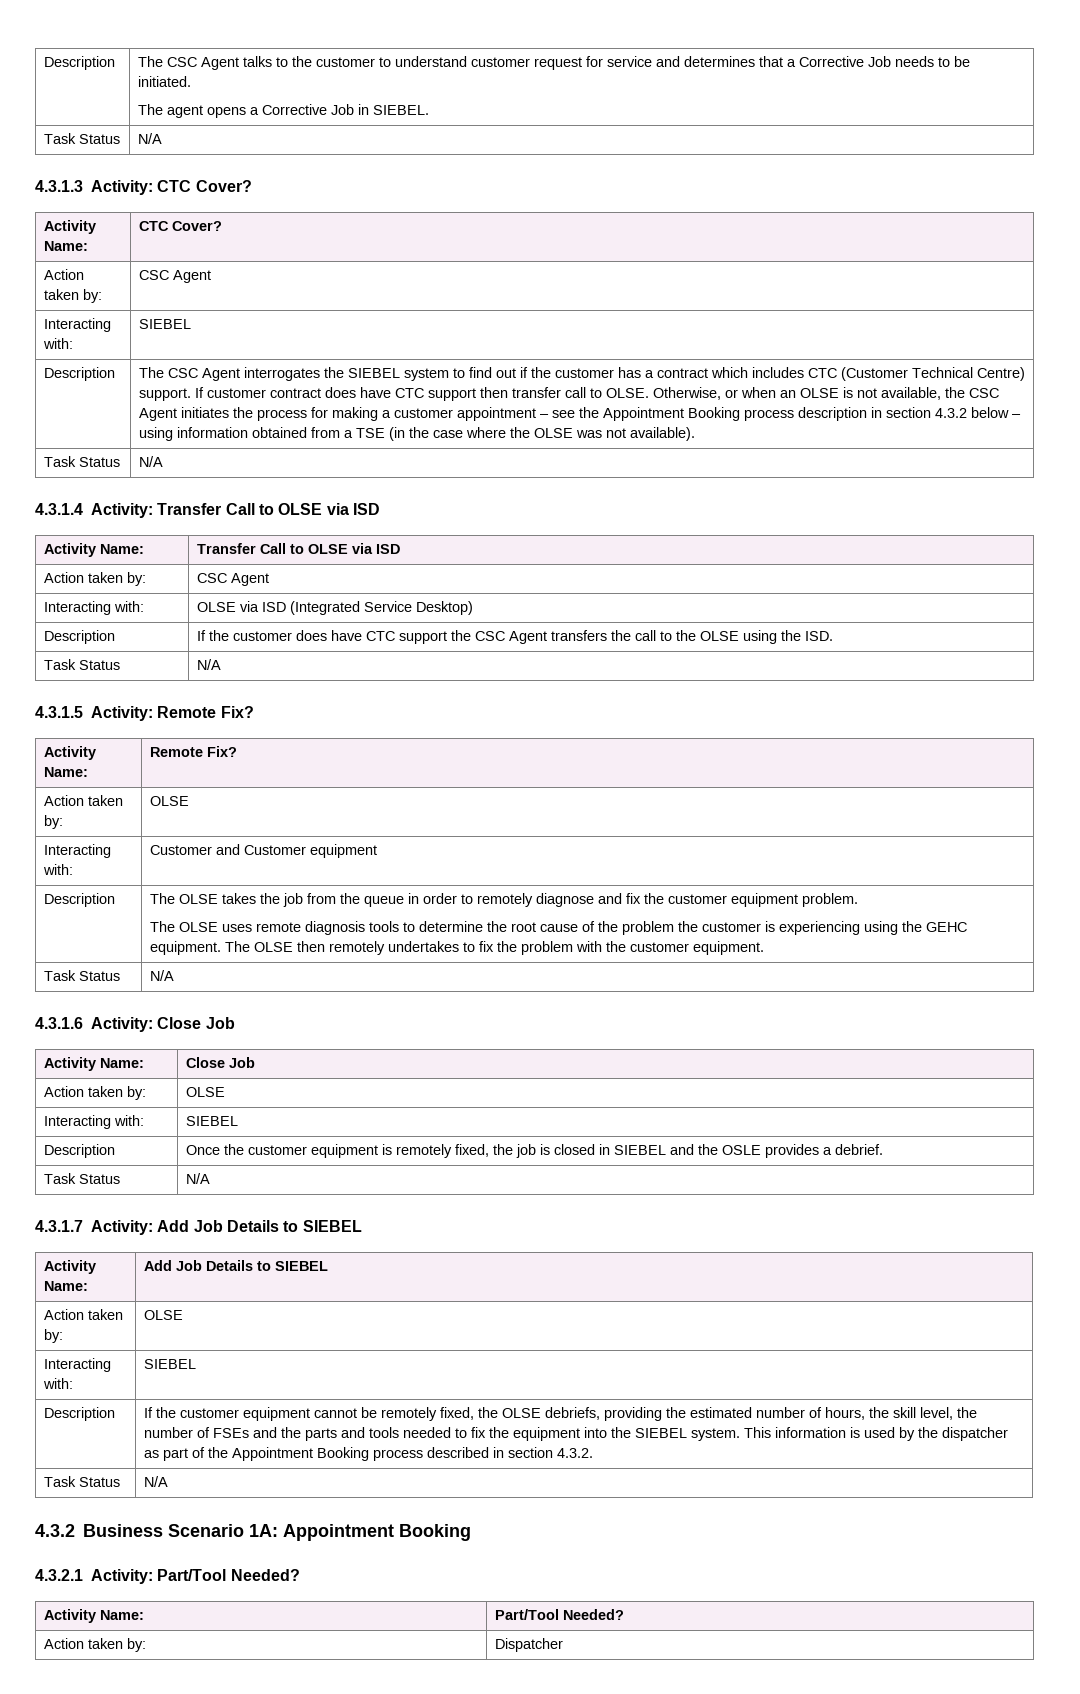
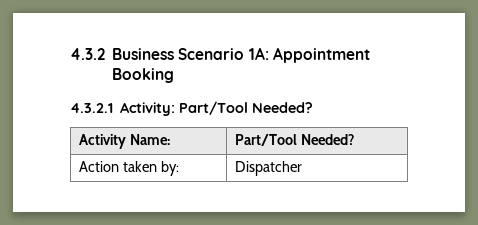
[43,56,115,70] [137,56,970,70] [137,76,191,87] [137,104,429,118] [43,133,120,144] [137,133,162,144] [35,180,252,195] [43,220,96,234] [43,241,88,251] [138,221,222,231] [43,269,84,280] [43,289,102,303] [138,270,211,283] [43,318,111,332] [42,338,73,349] [138,319,191,329] [43,367,115,381] [138,367,1025,381] [138,387,999,401] [138,407,1021,421] [138,427,695,441] [43,456,120,467] [138,456,163,467] [35,503,380,518] [43,543,144,557] [196,543,400,554] [43,572,146,586] [196,573,269,586] [43,601,144,615] [196,601,473,615] [43,630,115,644] [196,630,833,644] [43,659,120,670] [196,659,221,670] [35,706,254,721] [43,746,96,760] [43,767,88,777] [149,746,237,757] [43,795,123,806] [43,815,63,829] [149,796,189,806] [43,844,111,858] [42,864,73,875] [149,844,377,858] [43,893,115,907] [149,893,858,907] [149,921,967,935] [149,941,764,955] [43,970,120,981] [149,970,174,981] [35,1017,235,1032] [43,1057,144,1071] [185,1057,255,1068] [43,1086,146,1100] [185,1087,225,1097] [43,1115,144,1129] [185,1116,238,1126] [43,1144,115,1158] [185,1144,883,1158] [43,1173,120,1184] [185,1173,210,1184] [35,1220,362,1235] [43,1260,96,1274] [43,1281,88,1291] [143,1260,328,1271] [43,1309,123,1320] [43,1329,63,1343] [143,1310,183,1320] [43,1358,111,1372] [42,1378,73,1389] [143,1359,196,1369] [43,1407,115,1421] [143,1407,977,1421] [143,1427,1008,1441] [143,1447,593,1461] [43,1476,120,1487] [143,1476,168,1487] Description | The CSC Agent talks to the customer to understand customer request for service and determines that a Corrective Job needs to be initiated. // The agent opens a Corrective Job in SIEBEL. // Task Status | N/A // 4.3.1.3 Activity: CTC Cover? // Activity Name: | CTC Cover? // Action taken by: | CSC Agent // Interacting with: | SIEBEL // Description | The CSC Agent interrogates the SIEBEL system to find out if the customer has a contract which includes CTC (Customer Technical Centre) support. If customer contract does have CTC support then transfer call to OLSE. Otherwise, or when an OLSE is not available, the CSC Agent initiates the process for making a customer appointment – see the Appointment Booking process description in section 4.3.2 below – using information obtained from a TSE (in the case where the OLSE was not available). // Task Status | N/A // 4.3.1.4 Activity: Transfer Call to OLSE via ISD // Activity Name: | Transfer Call to OLSE via ISD // Action taken by: | CSC Agent // Interacting with: | OLSE via ISD (Integrated Service Desktop) // Description | If the customer does have CTC support the CSC Agent transfers the call to the OLSE using the ISD. // Task Status | N/A // 4.3.1.5 Activity: Remote Fix? // Activity Name: | Remote Fix? // Action taken by: | OLSE // Interacting with: | Customer and Customer equipment // Description | The OLSE takes the job from the queue in order to remotely diagnose and fix the customer equipment problem. // The OLSE uses remote diagnosis tools to determine the root cause of the problem the customer is experiencing using the GEHC equipment. The OLSE then remotely undertakes to fix the problem with the customer equipment. // Task Status | N/A // 4.3.1.6 Activity: Close Job // Activity Name: | Close Job // Action taken by: | OLSE // Interacting with: | SIEBEL // Description | Once the customer equipment is remotely fixed, the job is closed in SIEBEL and the OSLE provides a debrief. // Task Status | N/A // 4.3.1.7 Activity: Add Job Details to SIEBEL // Activity Name: | Add Job Details to SIEBEL // Action taken by: | OLSE // Interacting with: | SIEBEL // Description | If the customer equipment cannot be remotely fixed, the OLSE debriefs, providing the estimated number of hours, the skill level, the number of FSEs and the parts and tools needed to fix the equipment into the SIEBEL system. This information is used by the dispatcher as part of the Appointment Booking process described in section 4.3.2. // Task Status | N/A // -> (70, 54) none

